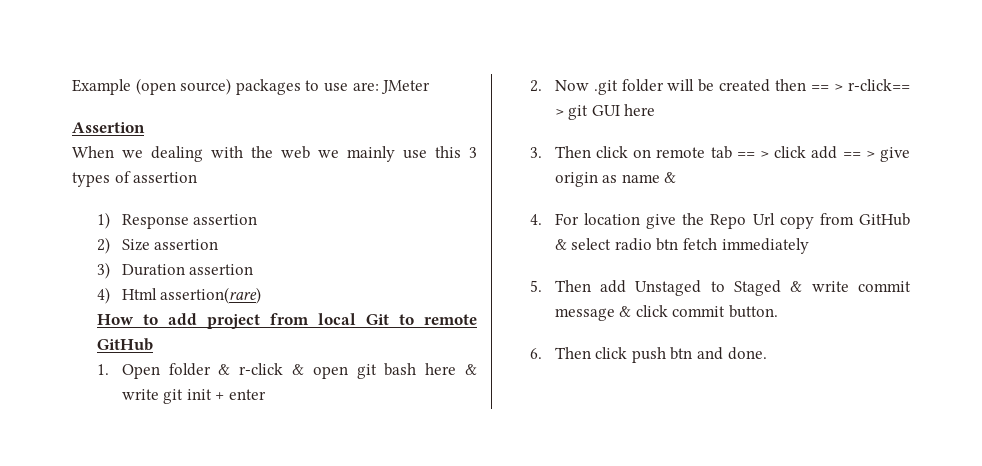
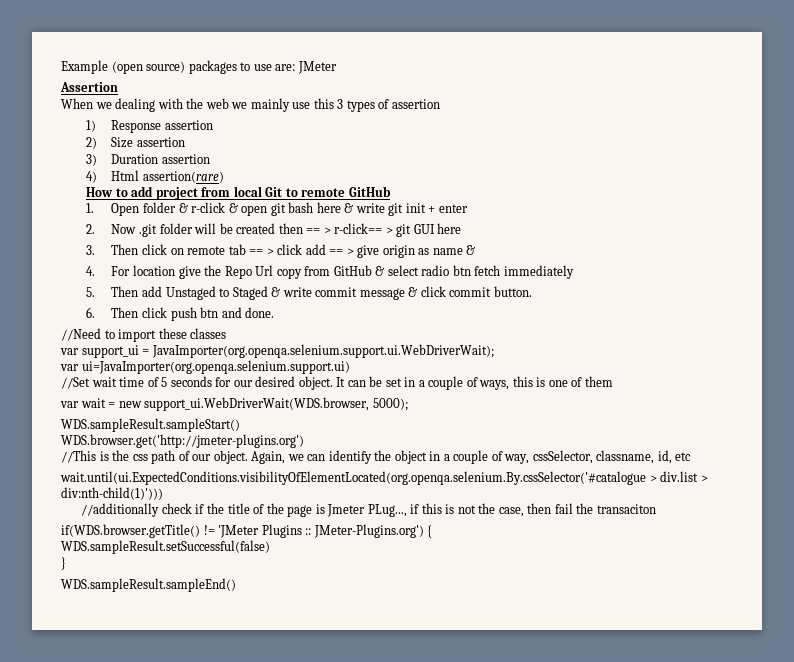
(767, 353) none -> [61,328,227,342] [60,344,494,358] [60,360,350,374] [61,376,613,390] [60,397,408,411] [61,418,240,432] [61,434,304,448] [61,450,692,464] [60,471,708,485] [61,487,163,500] [81,503,656,517] [61,524,433,538] [61,540,270,554] [61,557,66,570] [61,578,236,592] // //Need to import these classes // var support_ui = JavaImporter(org.openqa.selenium.support.ui.WebDriverWait); // var ui=JavaImporter(org.openqa.selenium.support.ui) // //Set wait time of 5 seconds for our desired object. It can be set in a couple of ways, this is one of them // var wait = new support_ui.WebDriverWait(WDS.browser, 5000); // WDS.sampleResult.sampleStart() // WDS.browser.get('http://jmeter-plugins.org') // //This is the css path of our object. Again, we can identify the object in a couple of way, cssSelector, classname, id, etc // wait.until(ui.ExpectedConditions.visibilityOfElementLocated(org.openqa.selenium.By.cssSelector('#catalogue > div.list > div:nth-child(1)'))) // //additionally check if the title of the page is Jmeter PLug..., if this is not the case, then fail the transaciton // if(WDS.browser.getTitle() != 'JMeter Plugins :: JMeter-Plugins.org') { // WDS.sampleResult.setSuccessful(false) // } // WDS.sampleResult.sampleEnd()

